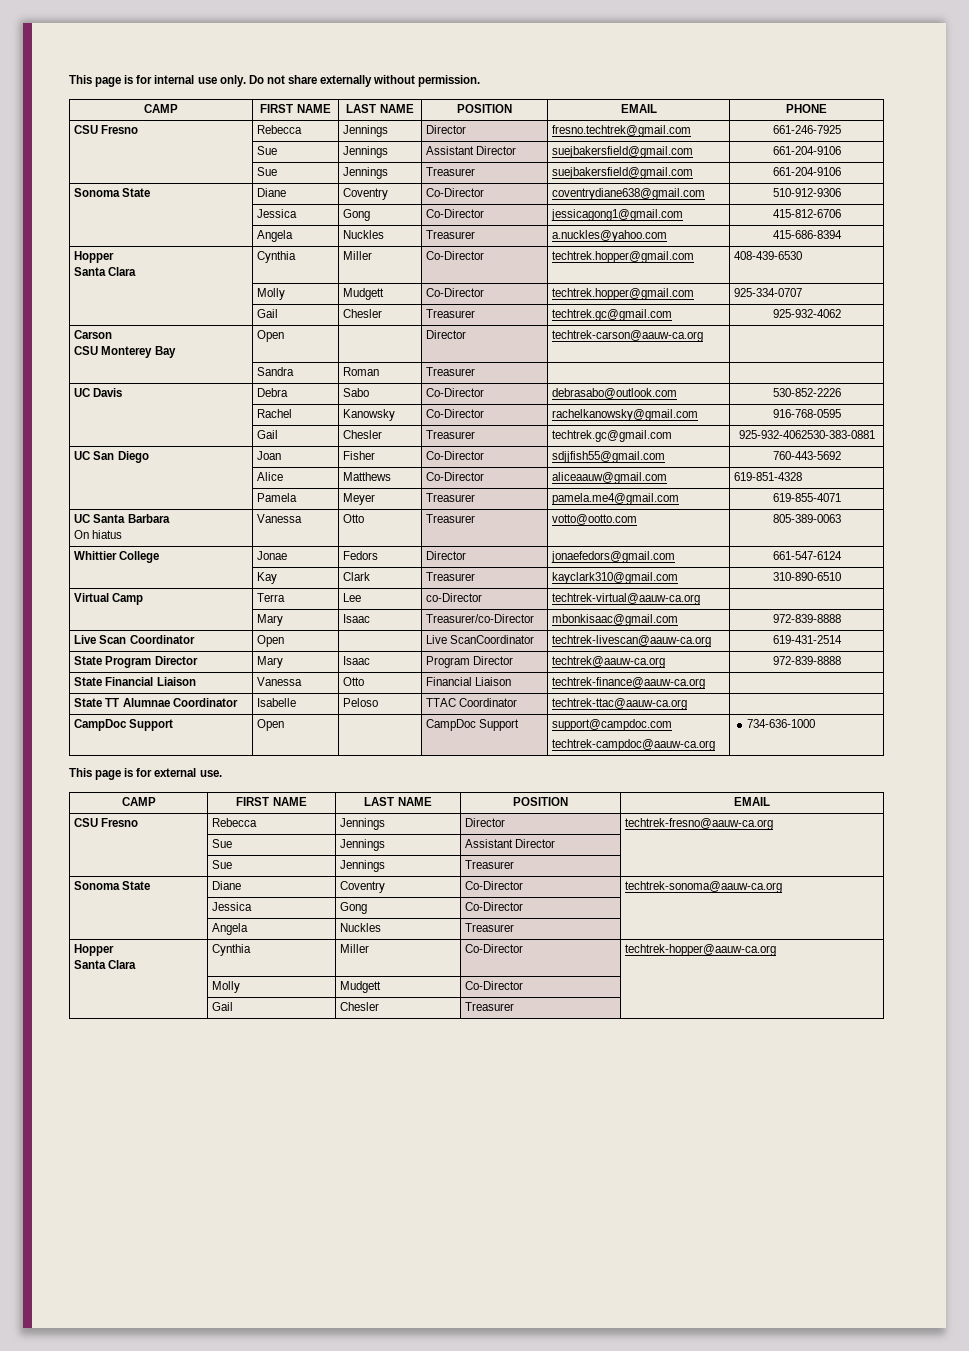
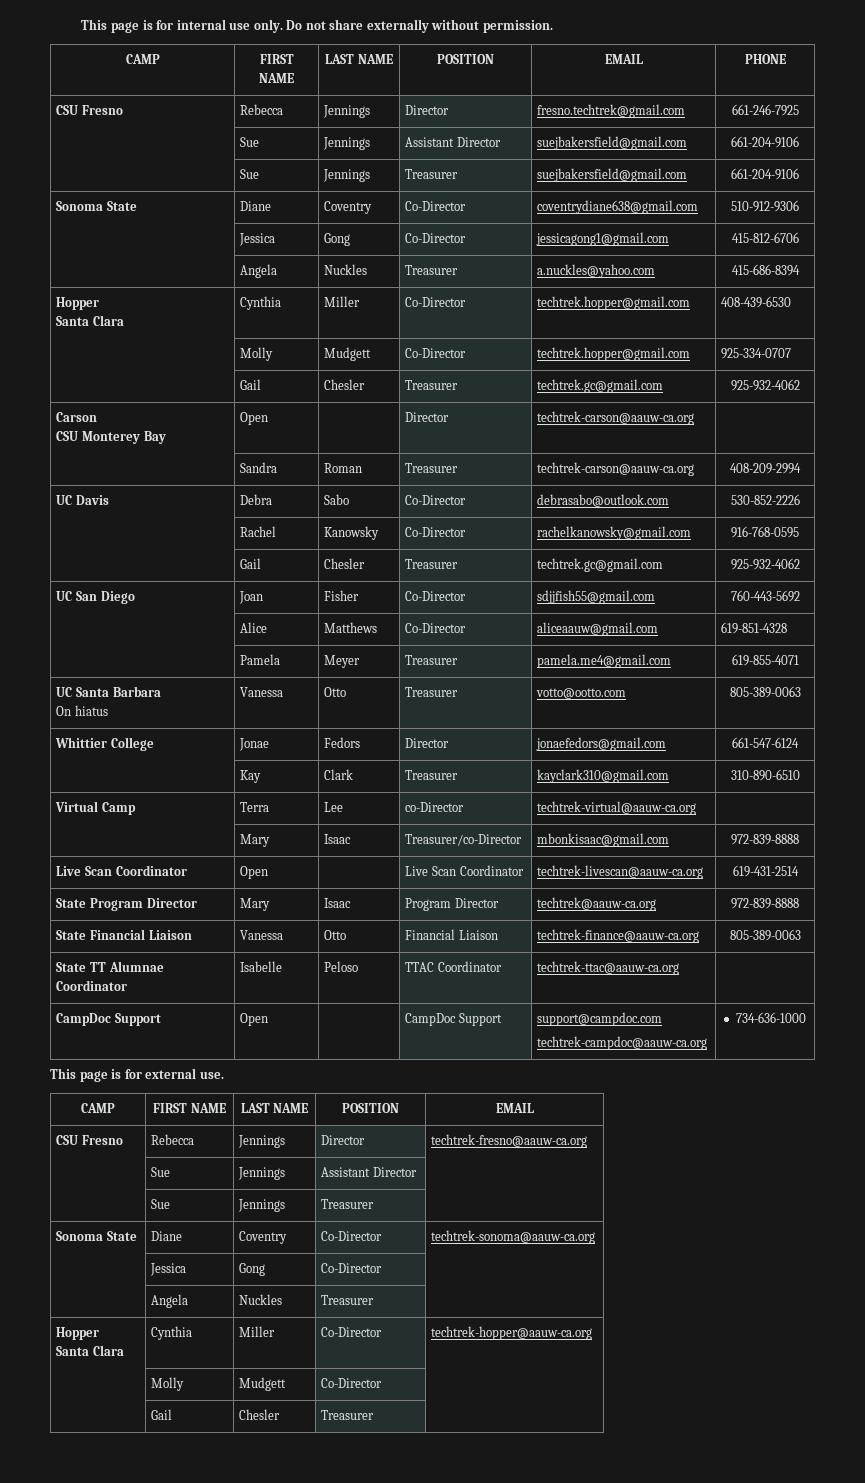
(476, 371) | -> [537,462,695,476] [730,463,801,474] techtrek-carson@aauw-ca.org | 408-209-2994
[738,430,875,439] 925-932-4062530-383-0881 -> [730,558,800,570] 925-932-4062
[450,635,535,644] ScanCoordinator -> [431,865,524,876] Scan Coordinator
(706, 683) none -> [729,929,801,941] 805-389-0063

